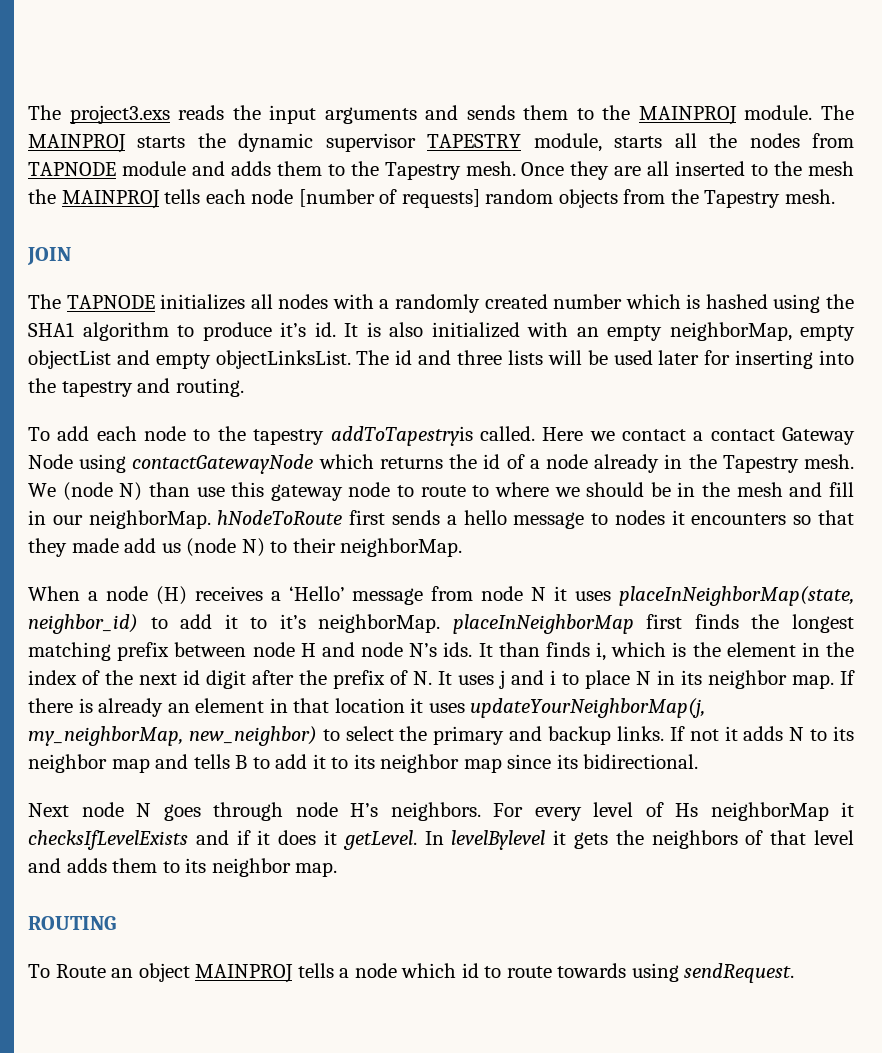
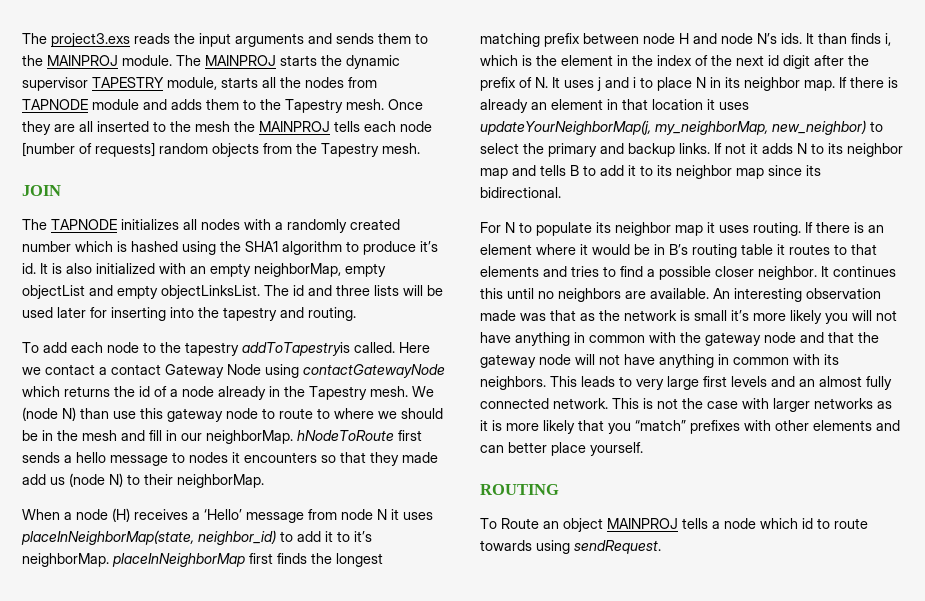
[28,802,854,821] [28,830,854,850] [28,858,338,877] Next node N goes through node H’s neighbors. For every level of Hs neighborMap it checksIfLevelExists and if it does it getLevel. In levelBylevel it gets the neighbors of that level and adds them to its neighbor map. -> [480,222,884,236] [480,244,877,258] [480,266,896,280] [480,288,881,302] [480,310,897,324] [480,332,879,346] [480,354,839,368] [480,376,892,390] [480,398,892,412] [480,420,900,434] [480,442,643,456] For N to populate its neighbor map it uses routing. If there is an element where it would be in B’s routing table it routes to that elements and tries to find a possible closer neighbor. It continues this until no neighbors are available. An interesting observation made was that as the network is small it’s more likely you will not have anything in common with the gateway node and that the gateway node will not have anything in common with its neighbors. This leads to very large first levels and an almost fully connected network. This is not the case with larger networks as it is more likely that you “match” prefixes with other elements and can better place yourself.

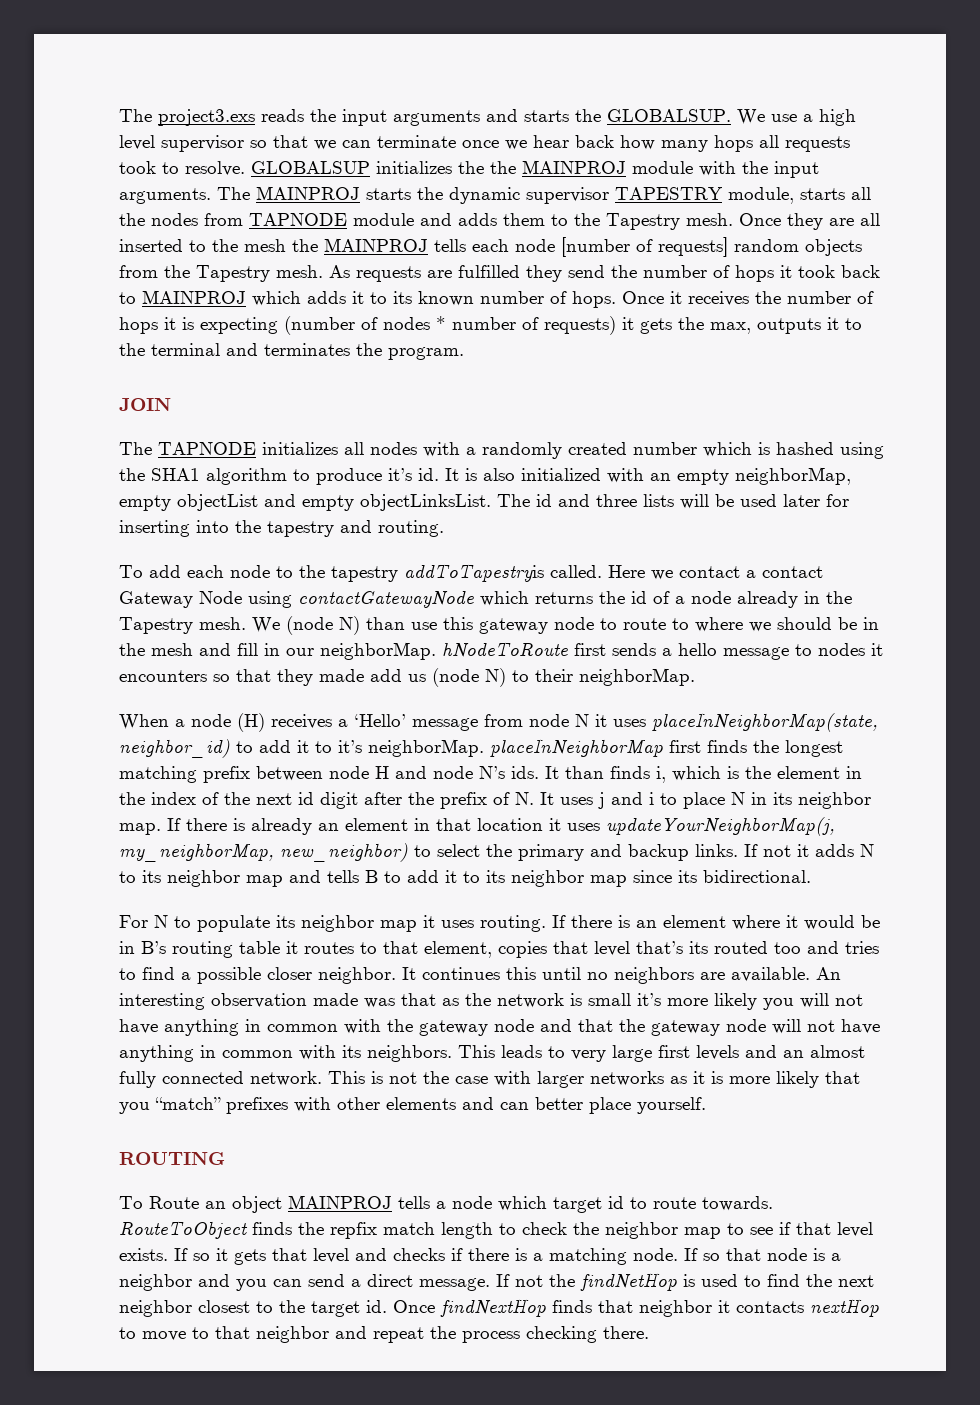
[336,33,428,44] [22,55,172,66] sends them to the MAINPROJ module. -> [524,109,856,126] [119,135,850,152] [119,160,819,178] [119,188,211,204] starts the GLOBALSUP. We use a high level supervisor so that we can terminate once we hear back how many hops all requests took to resolve. GLOBALSUP initializes the the MAINPROJ module with the input arguments.
(420, 148) none -> [329,265,880,282] [119,290,874,308] [119,316,862,335] [119,343,464,360] As requests are fulfilled they send the number of hops it took back to MAINPROJ which adds it to its known number of hops. Once it receives the number of hops it is expecting (number of nodes * number of requests) it gets the max, outputs it to the terminal and terminates the program.
[480,266,539,277] elements -> [424,941,801,958] element, copies that level that’s its routed too
(798, 523) none -> [553,1197,602,1213] target
[480,540,661,554] towards using sendRequest. -> [702,1196,773,1211] [119,1221,873,1239] [119,1248,841,1265] [119,1273,874,1291] [119,1299,879,1317] [119,1326,649,1343] towards. RouteToObject finds the repfix match length to check the neighbor map to see if that level exists. If so it gets that level and checks if there is a matching node. If so that node is a neighbor and you can send a direct message. If not the findNetHop is used to find the next neighbor closest to the target id. Once findNextHop finds that neighbor it contacts nextHop to move to that neighbor and repeat the process checking there.

